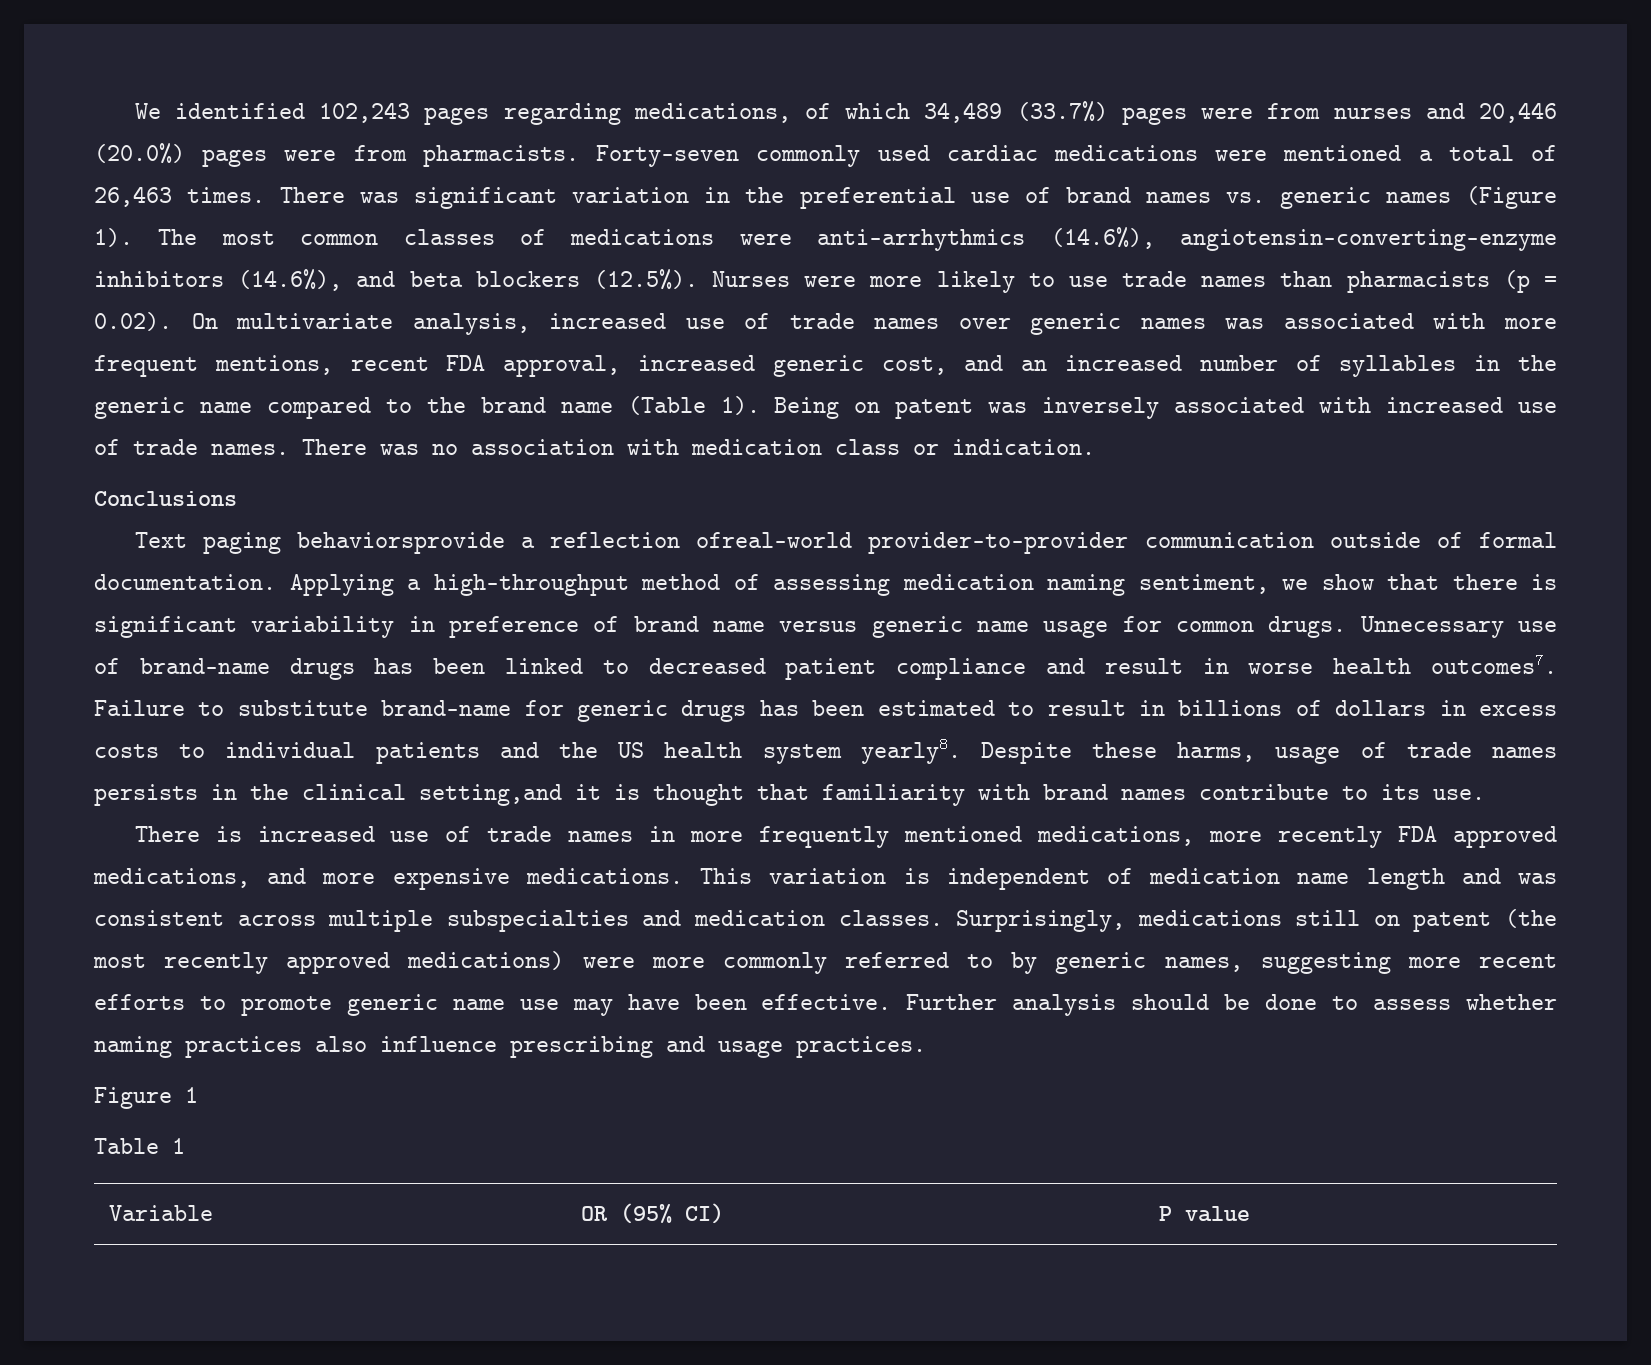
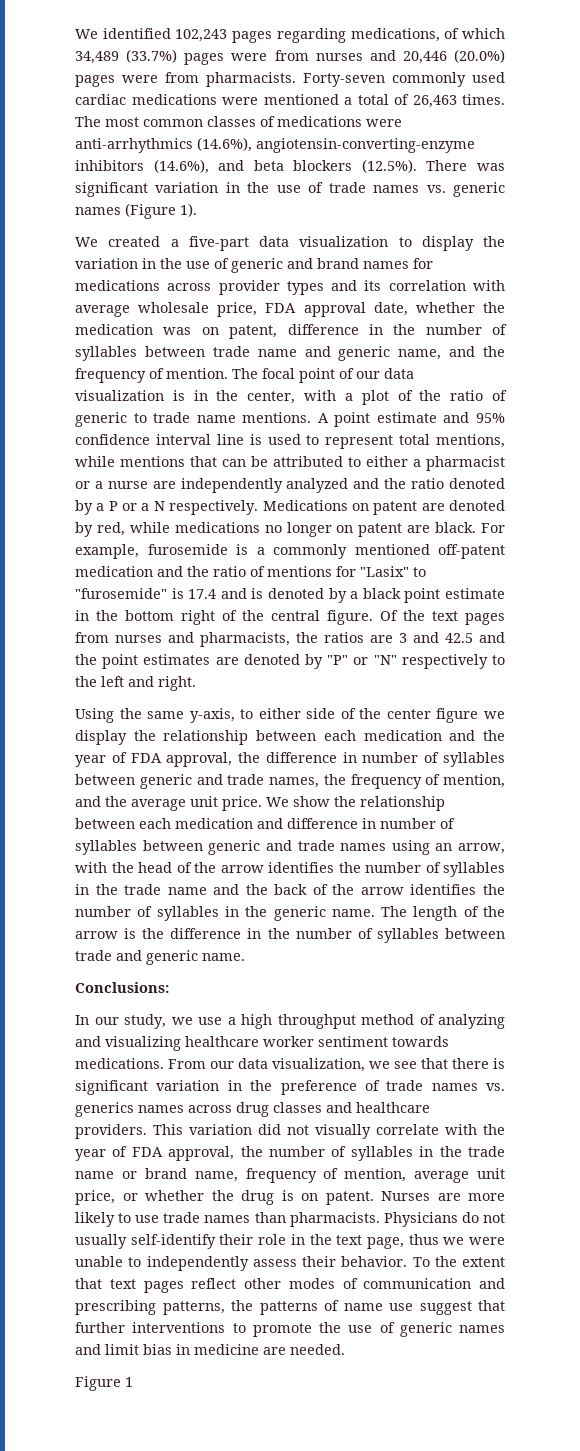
[280,186,1557,209] [94,228,133,247] There was significant variation in the preferential use of brand names vs. generic names (Figure 1). -> (505, 99) none
[712,271,857,287] Nurses were -> [426,160,505,171] [75,182,506,197] [75,203,197,219] [75,236,505,251] [75,258,433,273] [75,280,505,295] [75,302,506,317] [75,324,507,339] [75,346,505,361] [75,368,414,383] [75,390,507,405] [75,412,505,427] [75,434,505,449] [75,456,505,471] [75,478,506,493] [75,500,506,515] [75,522,505,537] [75,544,505,559] [75,566,426,577] [75,588,506,603] [75,610,505,625] [75,632,505,647] [75,654,505,669] [75,676,196,691] [75,708,506,723] [75,730,506,745] [75,752,505,767] [75,774,505,789] [75,796,445,811] [75,818,455,829] [75,840,505,855] [75,862,505,877] [75,884,505,895] [75,906,506,921] [75,928,505,943] [75,950,245,965] [75,982,169,993] [75,1014,505,1029] [75,1036,449,1051] [75,1058,505,1072] [75,1080,505,1095] [75,1102,430,1117] [75,1124,505,1139] [75,1146,505,1161] [75,1168,505,1183] [75,1190,461,1205] There was significant variation in the use of trade names vs. generic names (Figure 1). // We created a five-part data visualization to display the variation in the use of generic and brand names for medications across provider types and its correlation with average wholesale price, FDA approval date, whether the medication was on patent, difference in the number of syllables between trade name and generic name, and the frequency of mention. The focal point of our data visualization is in the center, with a plot of the ratio of generic to trade name mentions. A point estimate and 95% confidence interval line is used to represent total mentions, while mentions that can be attributed to either a pharmacist or a nurse are independently analyzed and the ratio denoted by a P or a N respectively. Medications on patent are denoted by red, while medications no longer on patent are black. For example, furosemide is a commonly mentioned off-patent medication and the ratio of mentions for "Lasix" to "furosemide" is 17.4 and is denoted by a black point estimate in the bottom right of the central figure. Of the text pages from nurses and pharmacists, the ratios are 3 and 42.5 and the point estimates are denoted by "P" or "N" respectively to the left and right. // Using the same y-axis, to either side of the center figure we display the relationship between each medication and the year of FDA approval, the difference in number of syllables between generic and trade names, the frequency of mention, and the average unit price. We show the relationship between each medication and difference in number of syllables between generic and trade names using an arrow, with the head of the arrow identifies the number of syllables in the trade name and the back of the arrow identifies the number of syllables in the generic name. The length of the arrow is the difference in the number of syllables between trade and generic name. // Conclusions: // In our study, we use a high throughput method of analyzing and visualizing healthcare worker sentiment towards medications. From our data visualization, we see that there is significant variation in the preference of trade names vs. generics names across drug classes and healthcare providers. This variation did not visually correlate with the year of FDA approval, the number of syllables in the trade name or brand name, frequency of mention, average unit price, or whether the drug is on patent. Nurses are
[1346,270,1558,293] [94,312,1557,335] [94,355,1557,377] [94,396,1558,419] [94,439,1095,455] [94,491,237,506] [134,532,1558,554] [94,574,1557,596] [94,616,1557,638] [94,653,1557,680] [94,700,1558,722] [94,737,1557,764] [94,784,1485,806] [134,826,1557,848] [93,868,1557,890] [94,909,1557,932] [93,951,1557,974] [94,994,1558,1016] [94,1036,926,1058] [94,1087,198,1109] [94,1138,185,1154] [109,1205,214,1221] [581,1203,725,1224] [1159,1206,1251,1222] pharmacists (p = 0.02). On multivariate analysis, increased use of trade names over generic names was associated with more frequent mentions, recent FDA approval, increased generic cost, and an increased number of syllables in the generic name compared to the brand name (Table 1). Being on patent was inversely associated with increased use of trade names. There was no association with medication class or indication. // Conclusions // Text paging behaviorsprovide a reflection ofreal-world provider-to-provider communication outside of formal documentation. Applying a high-throughput method of assessing medication naming sentiment, we show that there is significant variability in preference of brand name versus generic name usage for common drugs. Unnecessary use of brand-name drugs has been linked to decreased patient compliance and result in worse health outcomes7. Failure to substitute brand-name for generic drugs has been estimated to result in billions of dollars in excess costs to individual patients and the US health system yearly8. Despite these harms, usage of trade names persists in the clinical setting,and it is thought that familiarity with brand names contribute to its use. // There is increased use of trade names in more frequently mentioned medications, more recently FDA approved medications, and more expensive medications. This variation is independent of medication name length and was consistent across multiple subspecialties and medication classes. Surprisingly, medications still on patent (the most recently approved medications) were more commonly referred to by generic names, suggesting more recent efforts to promote generic name use may have been effective. Further analysis should be done to assess whether naming practices also influence prescribing and usage practices. // Figure 1 // Table 1 // Variable | OR (95% CI) | P value -> [289,1212,505,1227] [75,1234,505,1249] [75,1256,505,1271] [75,1278,505,1293] [75,1300,505,1315] [75,1322,505,1337] [75,1344,345,1355] [75,1376,133,1391] pharmacists. Physicians do not usually self-identify their role in the text page, thus we were unable to independently assess their behavior. To the extent that text pages reflect other modes of communication and prescribing patterns, the patterns of name use suggest that further interventions to promote the use of generic names and limit bias in medicine are needed. // Figure 1

